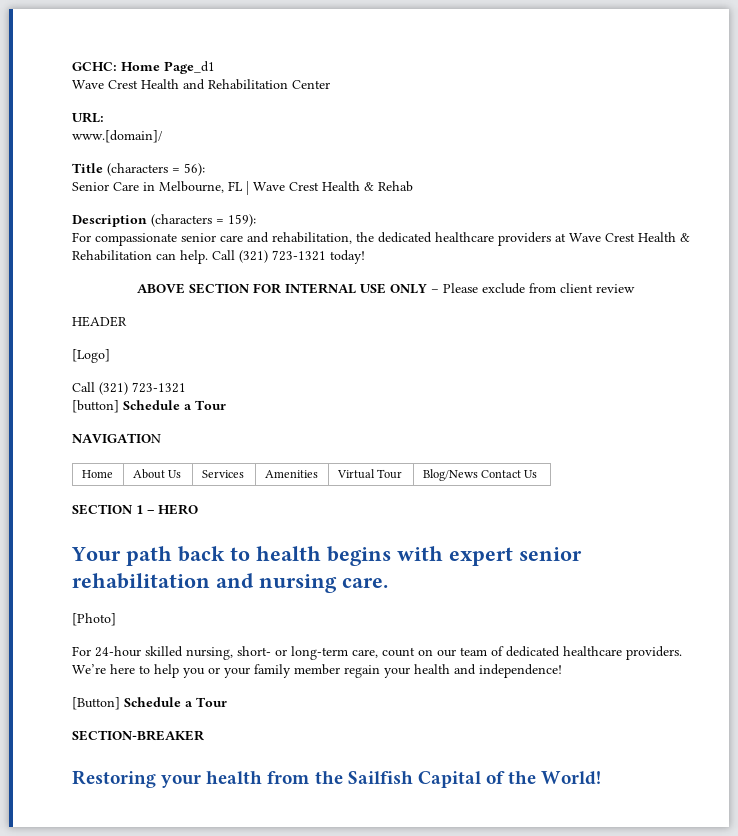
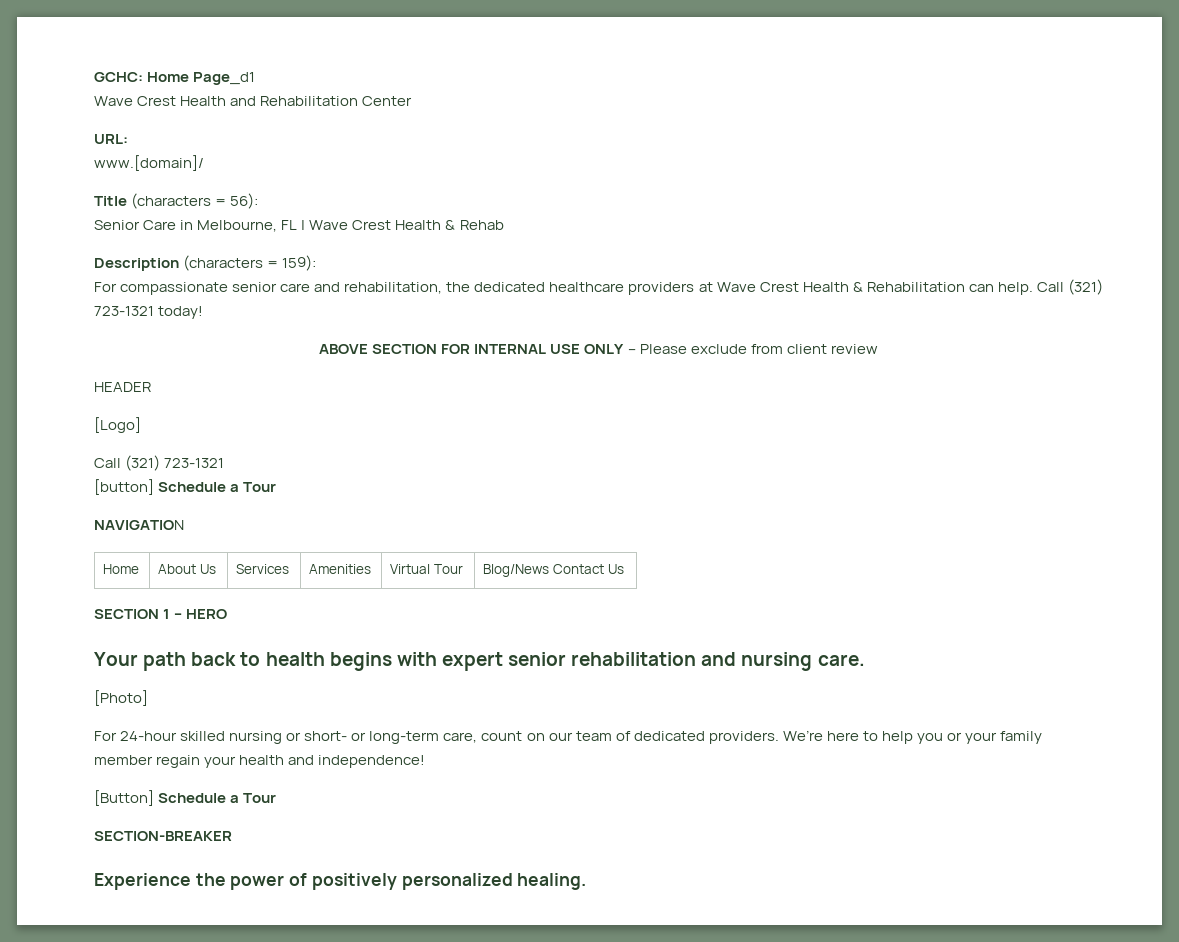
[186,647,233,660] nursing, -> [229,731,302,744] nursing or
[563,646,622,656] healthcare -> (705, 736) none
[72,770,602,788] Restoring your health from the Sailfish Capital of the World! -> [94,873,587,890] Experience the power of positively personalized healing.

